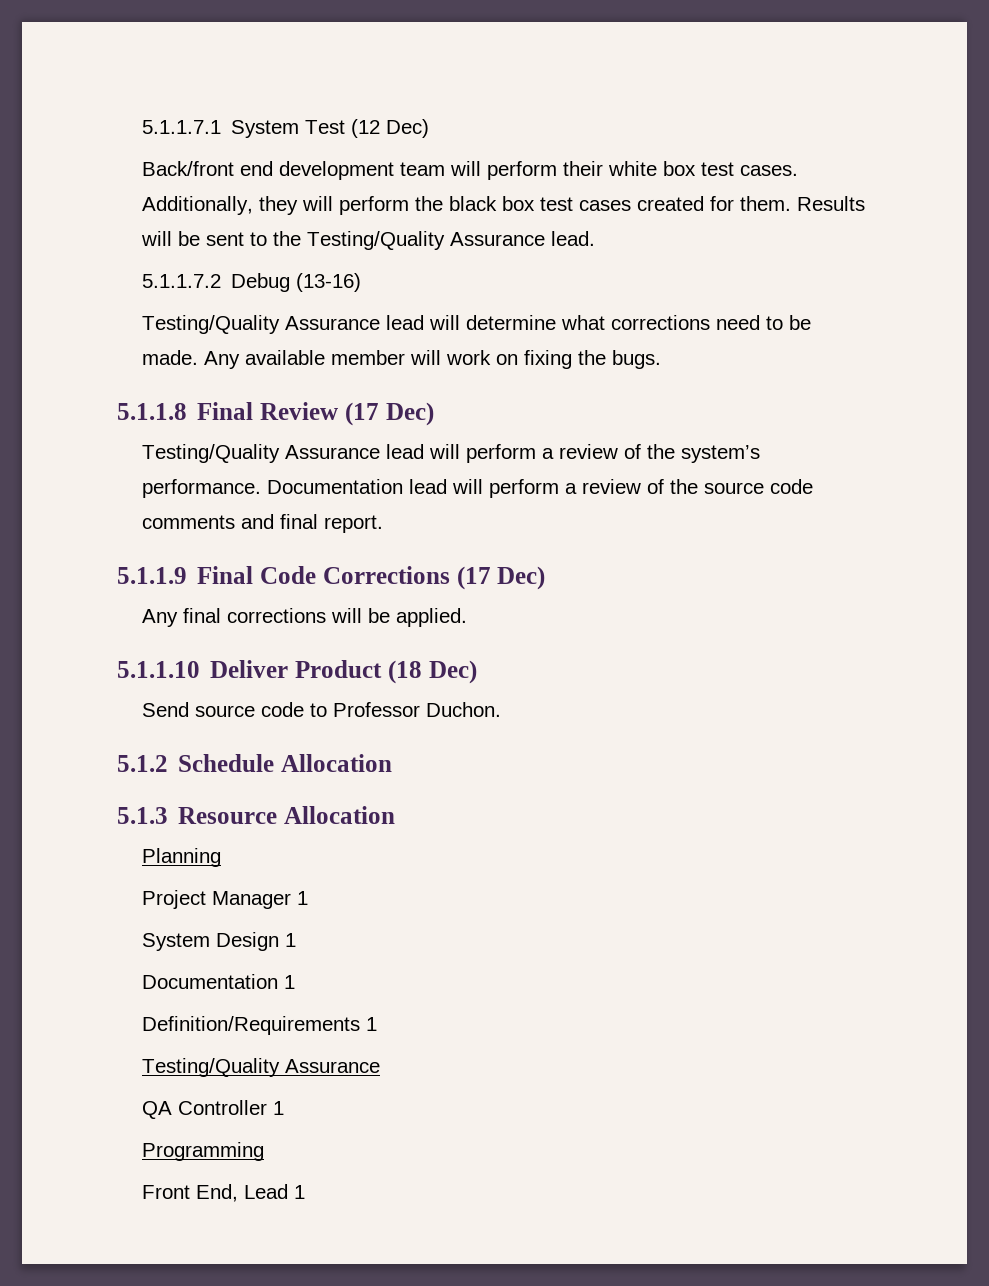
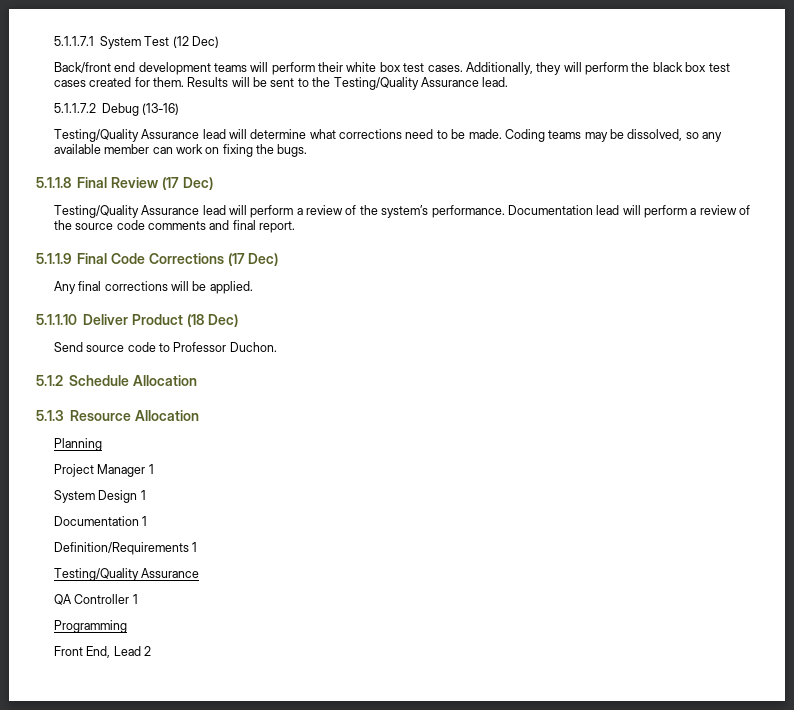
[399,162,445,176] team -> [213,63,247,72] teams
[203,351,240,369] Any -> [504,129,723,142] Coding teams may be dissolved, so any
[409,350,441,365] will -> [152,147,173,154] can
[293,1185,305,1199] 1 -> [143,646,151,656] 2

